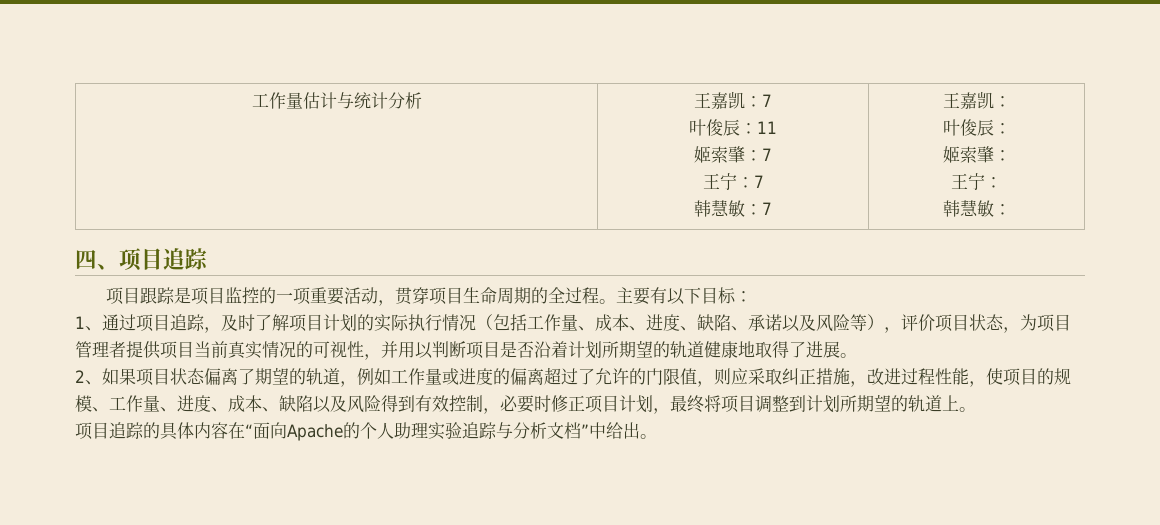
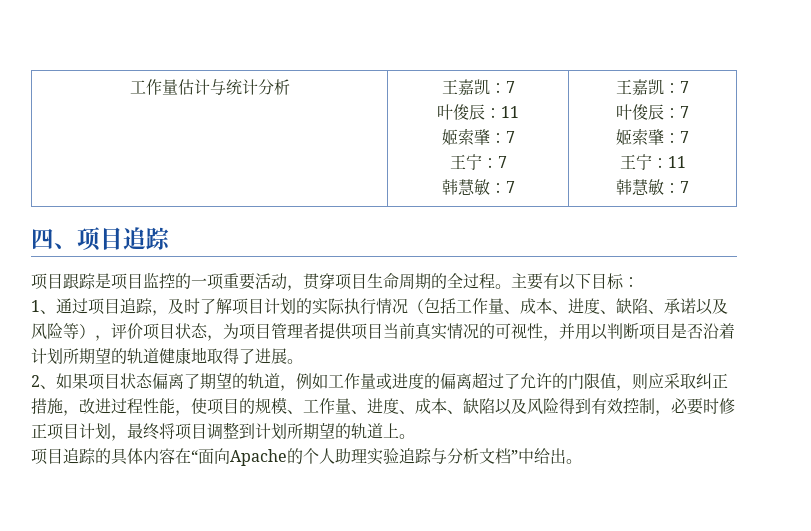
[942,119,1011,136] [942,146,1011,163] [951,173,1002,190] [942,200,1011,217] // 叶俊辰： // 姬索肇： // 王宁： // 韩慧敏： -> [680,81,689,93] [616,104,689,120] [616,128,689,145] [619,154,686,170] [616,179,689,195] 7 // 叶俊辰：7 // 姬索肇：7 // 王宁：11 // 韩慧敏：7

